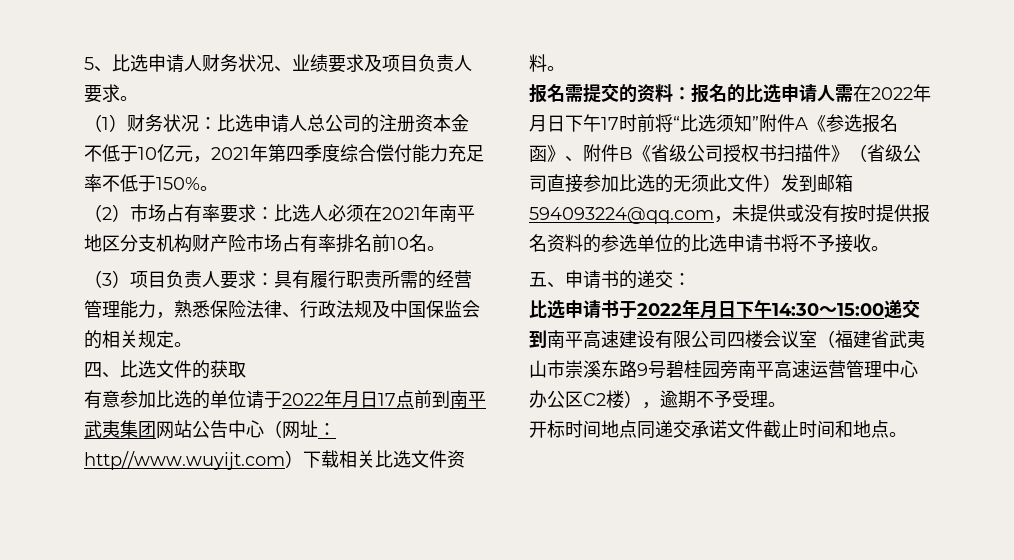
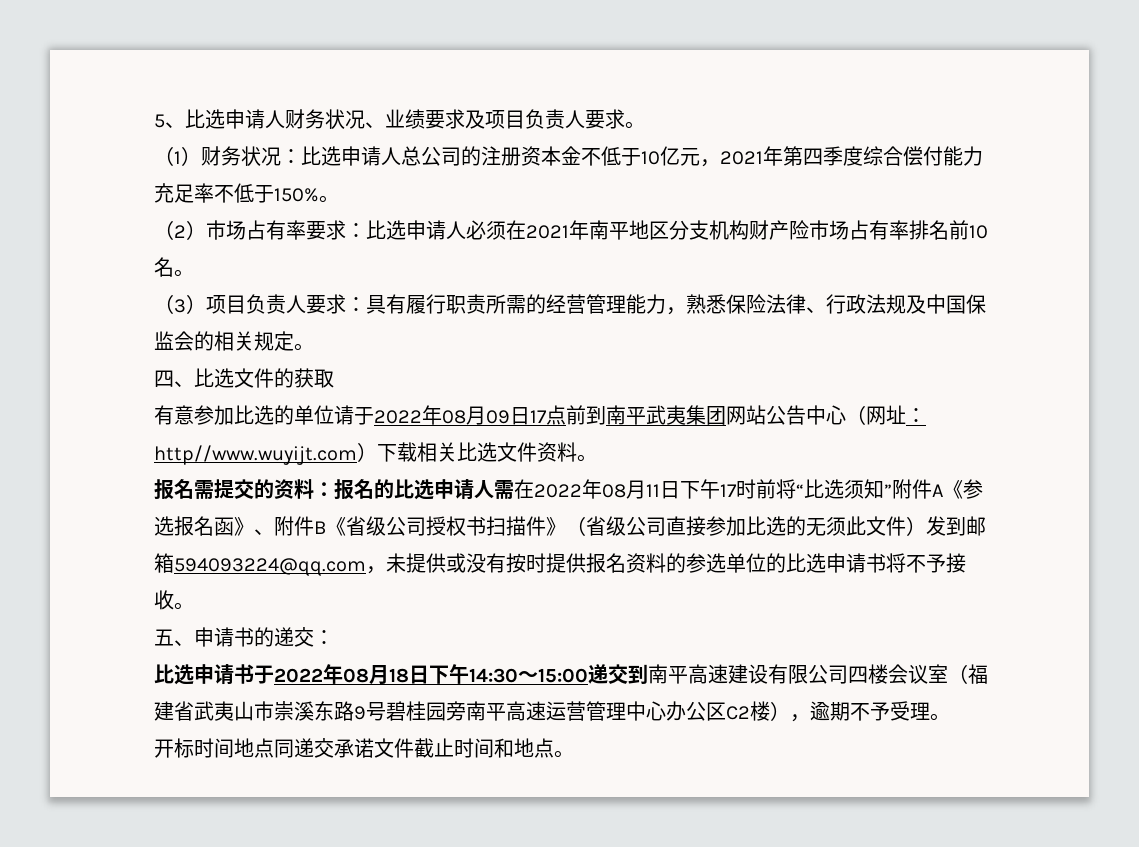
(310, 213) none -> [406,220,446,240] 申请
[342,391,360,408] 月 -> [442,406,510,425] 08月09
[529,115,547,132] 月 -> [602,480,660,499] 08月11
[700,301,718,319] 月 -> [343,665,409,685] 08月18

